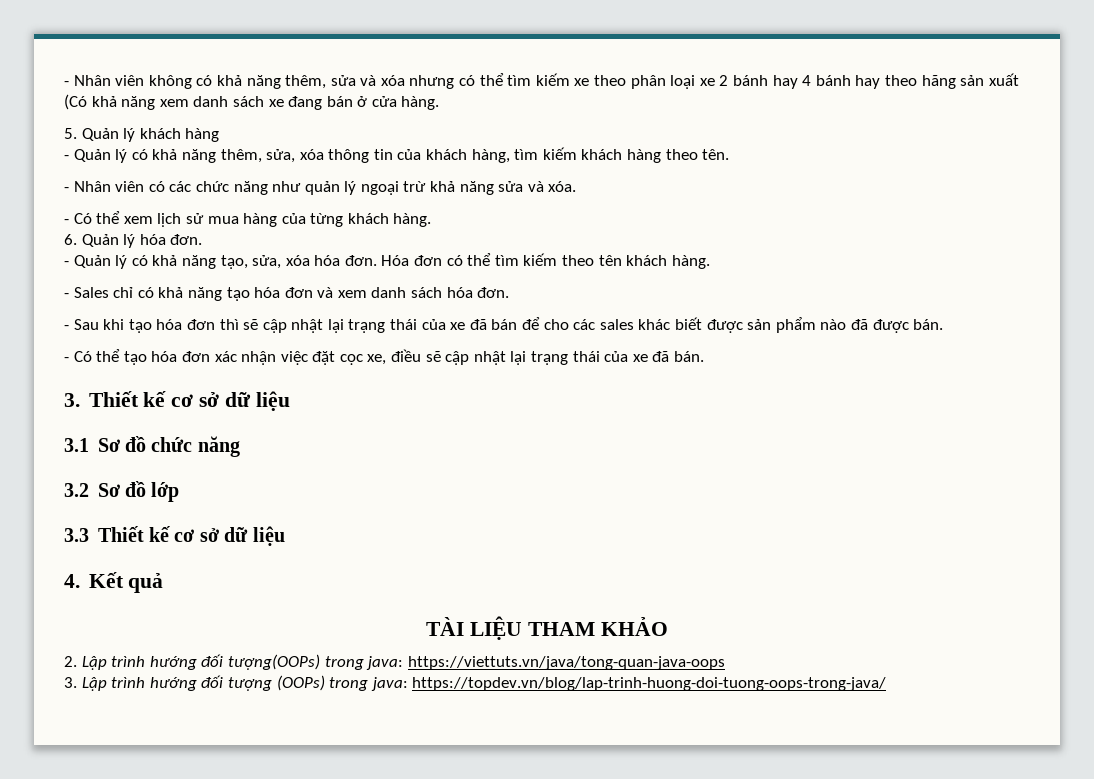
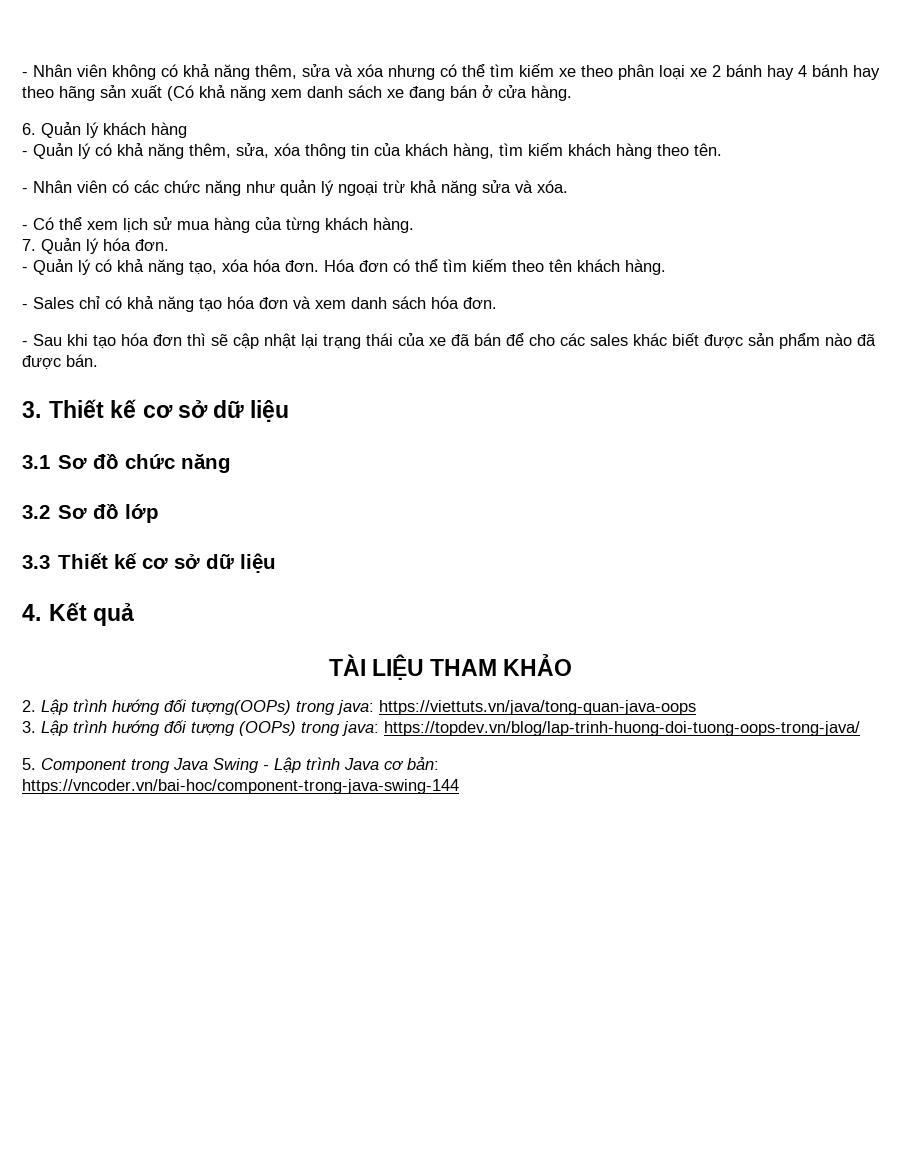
[64,128,77,139] 5. -> [22,123,36,135] 6.
[64,234,77,245] 6. -> [22,239,36,251] 7.
[252,255,282,269] sửa, -> (217, 268) none
[64,349,704,365] // - Có thể tạo hóa đơn xác nhận việc đặt cọc xe, điều sẽ cập nhật lại trạng thái của xe đã bán. -> (98, 360) none
(887, 684) none -> [22,757,439,773] [22,779,459,794] // 5. Component trong Java Swing - Lập trình Java cơ bản: https://vncoder.vn/bai-hoc/component-trong-java-swing-144

